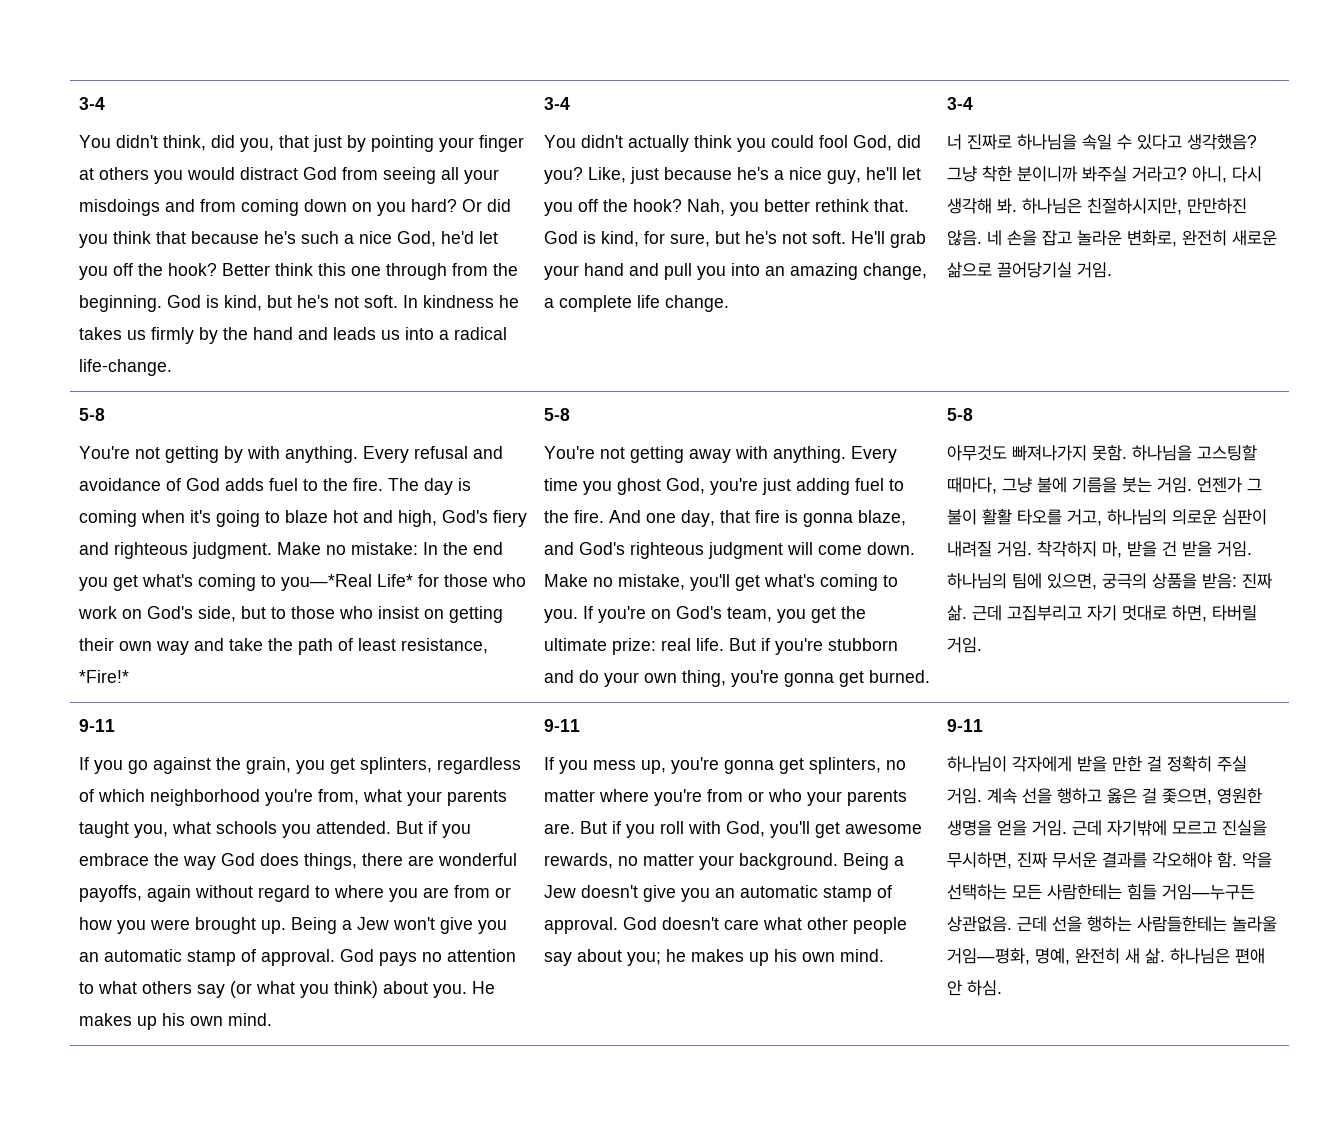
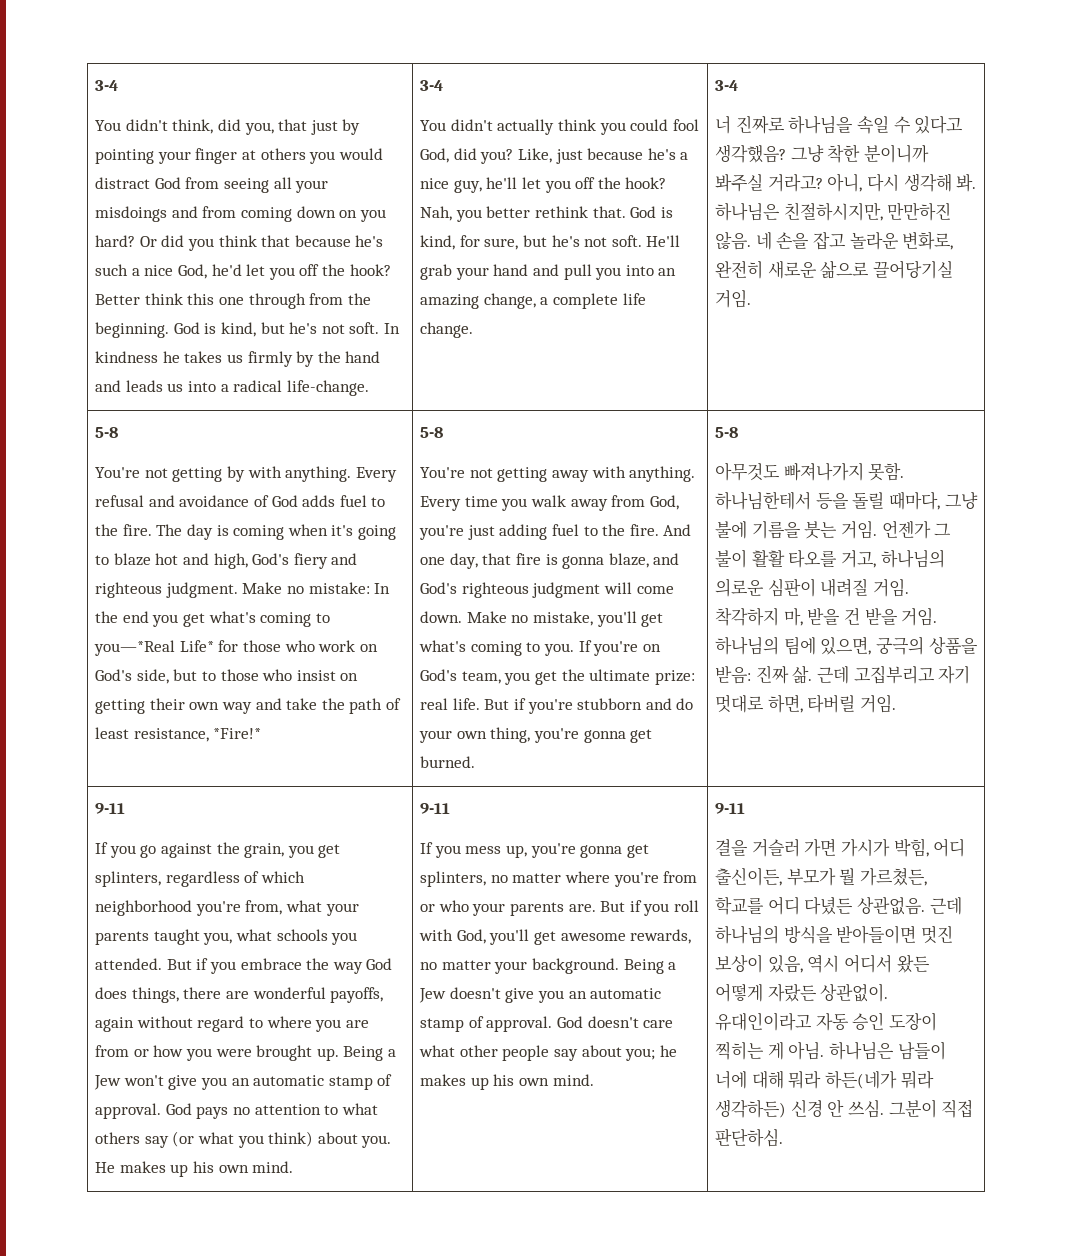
[616,478,661,495] ghost -> [531,495,646,511] walk away from
[1131,445,1257,461] 하나님을 고스팅할 -> [715,491,885,510] 하나님한테서 등을 돌릴
[946,756,1247,772] [946,788,1262,805] [946,820,1267,836] [946,852,1272,869] [946,884,1255,900] [946,916,1277,932] [946,948,1265,965] [946,980,1002,996] 하나님이 각자에게 받을 만한 걸 정확히 주실 거임. 계속 선을 행하고 옳은 걸 좇으면, 영원한 생명을 얻을 거임. 근데 자기밖에 모르고 진실을 무시하면, 진짜 무서운 결과를 각오해야 함. 악을 선택하는 모든 사람한테는 힘들 거임—누구든 상관없음. 근데 선을 행하는 사람들한테는 놀라울 거임—평화, 명예, 완전히 새 삶. 하나님은 편애 안 하심. -> [715,838,966,857] [715,867,928,886] [715,896,962,915] [715,925,954,944] [715,954,930,973] [715,983,889,1002] [715,1012,938,1031] [715,1041,946,1060] [715,1070,934,1089] [715,1099,974,1118] [715,1128,784,1147] 결을 거슬러 가면 가시가 박힘, 어디 출신이든, 부모가 뭘 가르쳤든, 학교를 어디 다녔든 상관없음. 근데 하나님의 방식을 받아들이면 멋진 보상이 있음, 역시 어디서 왔든 어떻게 자랐든 상관없이. 유대인이라고 자동 승인 도장이 찍히는 게 아님. 하나님은 남들이 너에 대해 뭐라 하든(네가 뭐라 생각하든) 신경 안 쓰심. 그분이 직접 판단하심.

